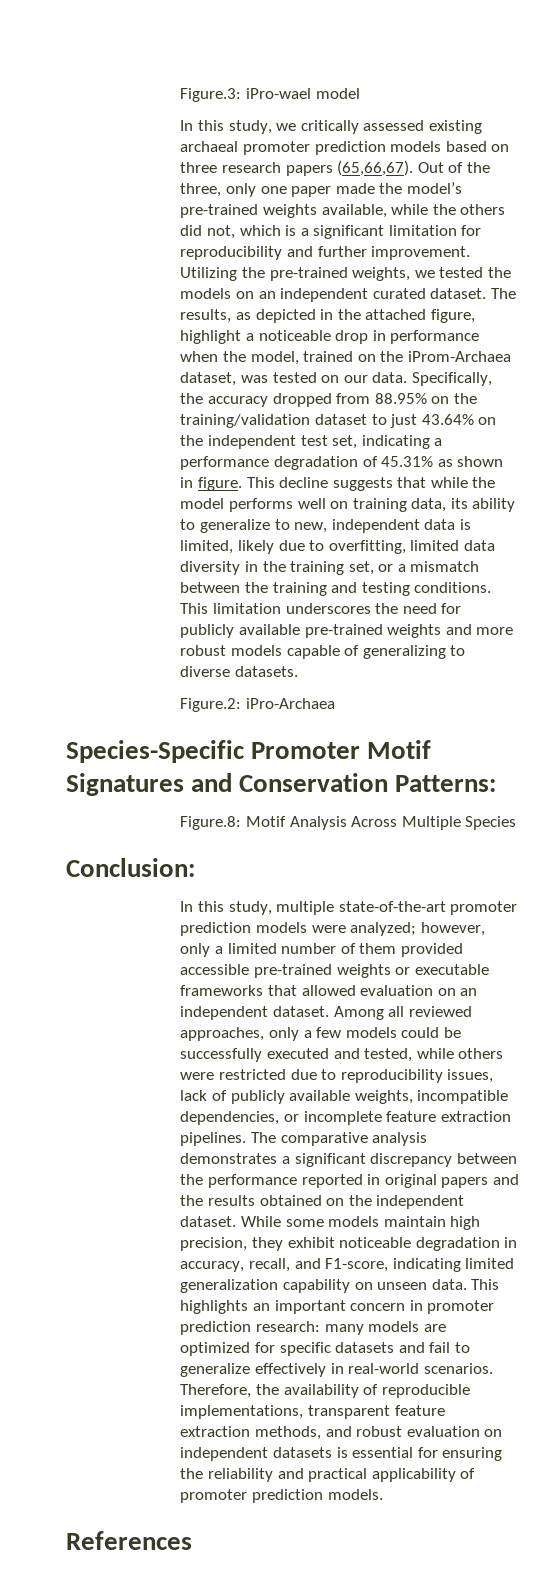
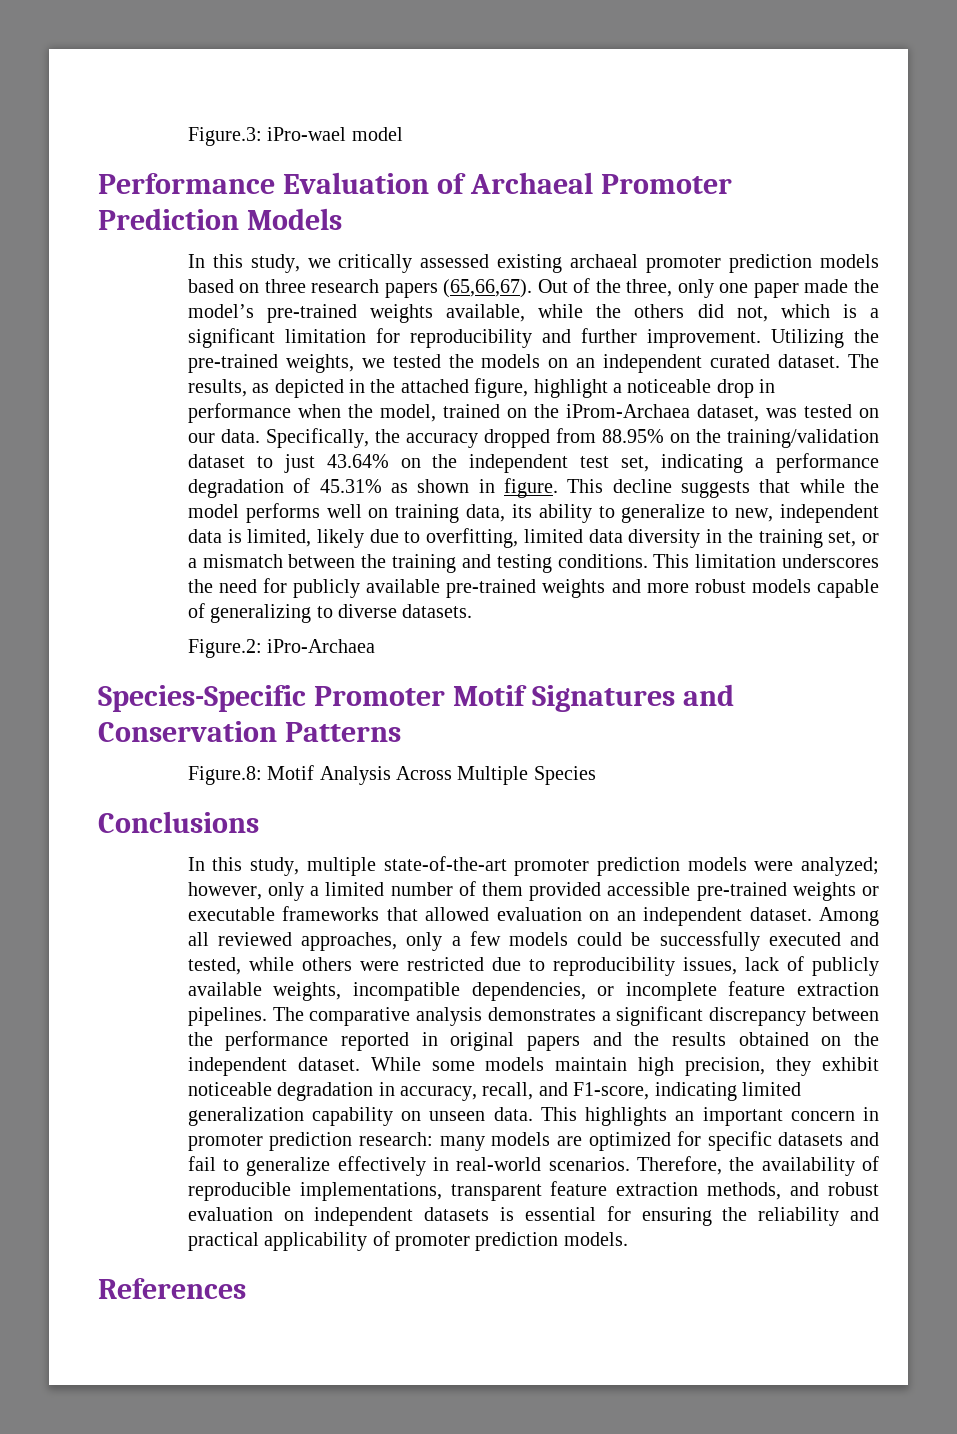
(360, 93) none -> [98,172,733,194] [98,208,343,230] // Performance Evaluation of Archaeal Promoter Prediction Models
[395,775,497,792] Patterns: -> [285,722,402,742] Patterns
[66,858,195,877] Conclusion: -> [98,811,259,833] Conclusions

